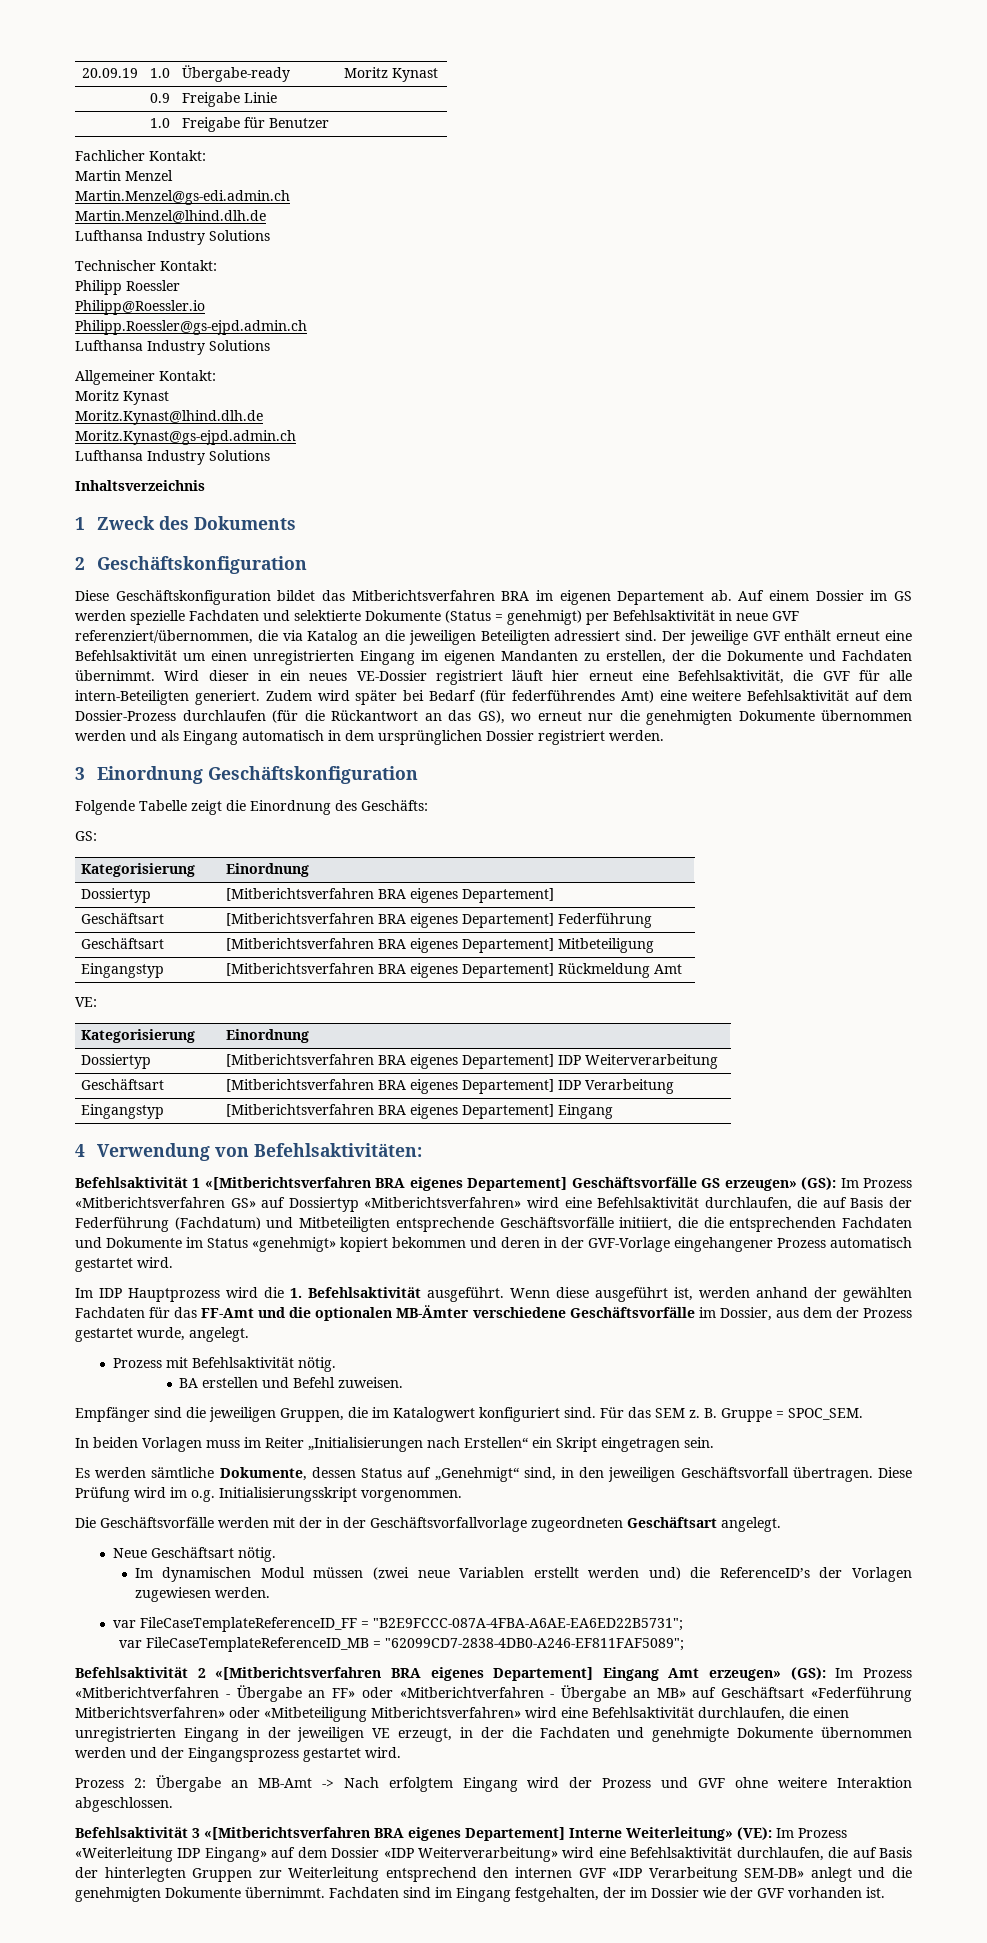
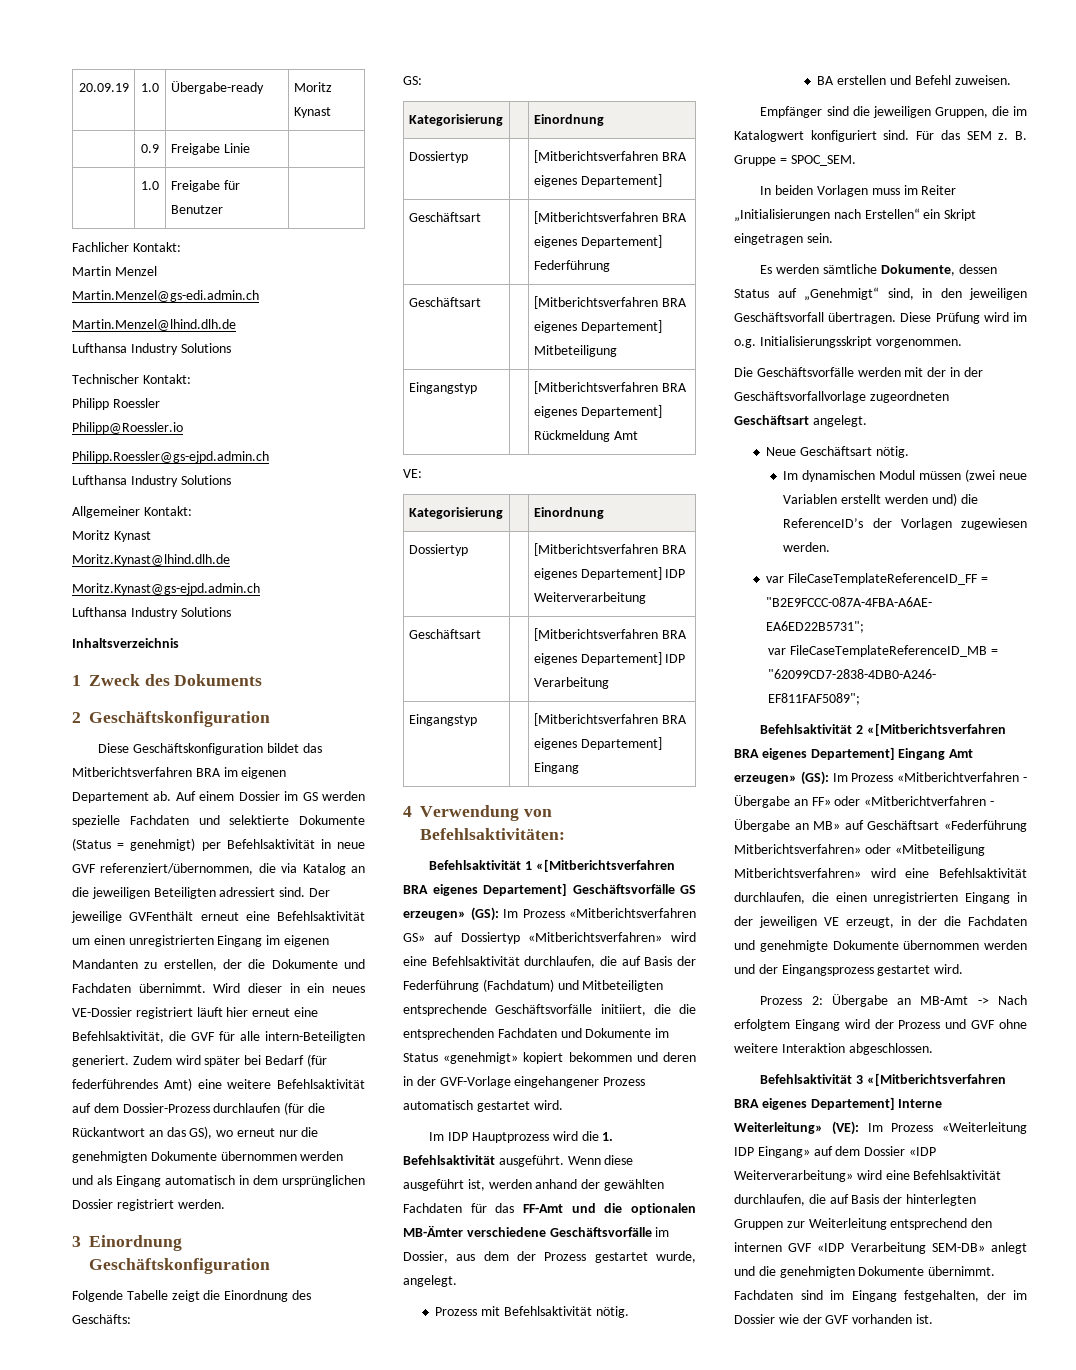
[752,630,832,641] GVF enthält -> [129,911,194,921] GVFenthält

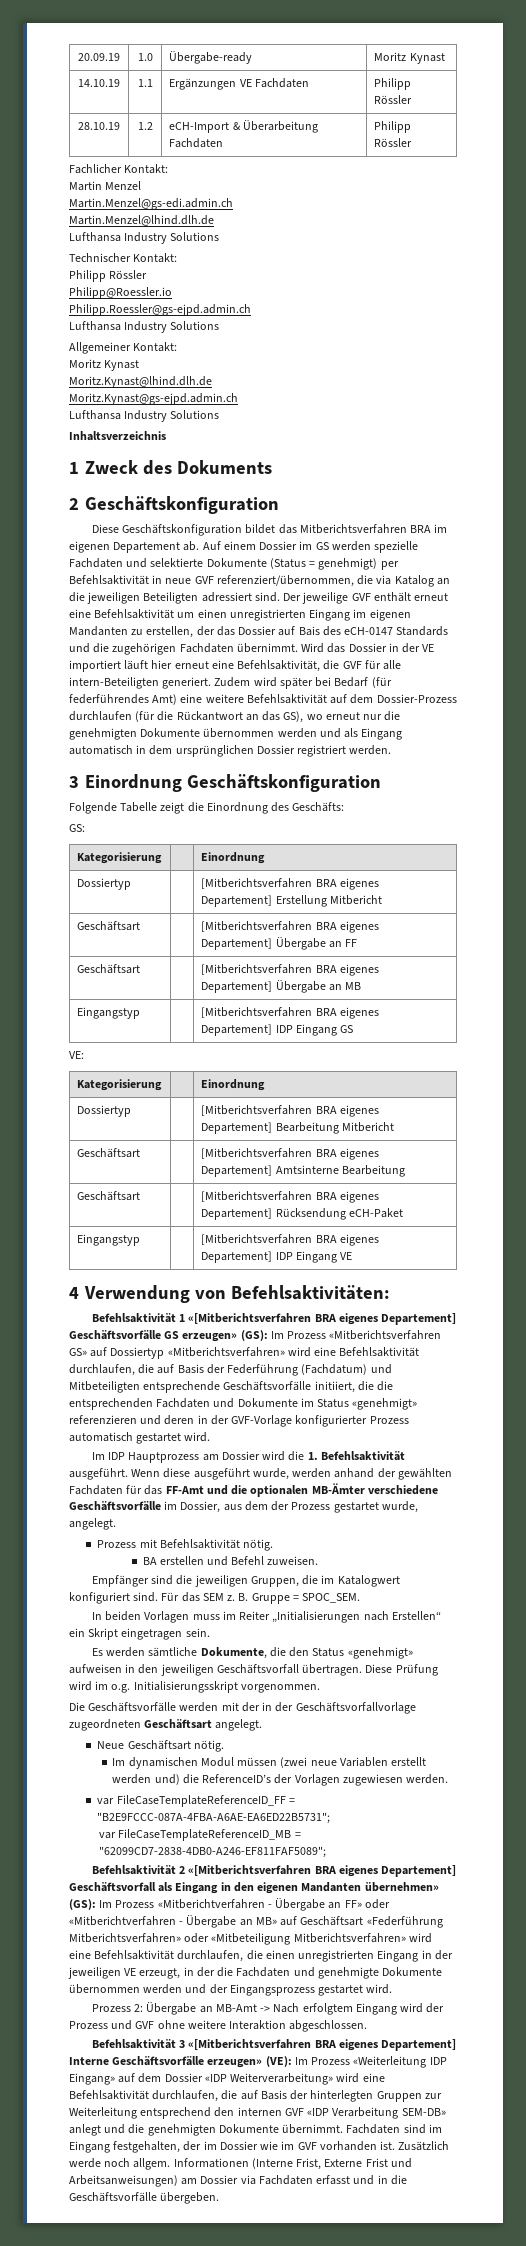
[141,144,159,153] [170,143,250,155] [141,181,159,190] [170,180,240,192] [170,205,223,214] | 0.9 | Freigabe Linie | // | 1.0 | Freigabe für Benutzer | -> [78,79,120,87] [137,79,153,87] [169,78,309,90] [374,78,412,90] [374,95,413,104] [78,122,120,130] [137,122,153,130] [169,120,318,133] [169,138,224,148] [374,121,412,133] [374,138,413,147] 14.10.19 | 1.1 | Ergänzungen VE Fachdaten | Philipp Rössler // 28.10.19 | 1.2 | eCH-Import & Überarbeitung Fachdaten | Philipp Rössler
[112,398,160,408] Roessler -> [109,270,148,279] Rössler
[129,911,194,921] GVFenthält -> [351,592,411,602] GVF enthält
[248,959,365,969] [72,983,365,993] [72,1007,193,1019] die Dokumente und Fachdaten übernimmt. Wird dieser in ein neues VE-Dossier registriert -> [216,626,449,636] [69,643,435,655] [69,660,121,672] das Dossier auf Bais des eCH-0147 Standards und die zugehörigen Fachdaten übernimmt. Wird das Dossier in der VE importiert
[408,212,481,222] [533,211,687,224] [533,235,662,248] [533,260,610,272] [408,297,481,307] [533,296,687,309] [533,320,662,333] [533,345,617,357] [408,382,477,394] [533,381,687,394] [533,405,662,418] [533,430,638,442] // Geschäftsart | | [Mitberichtsverfahren BRA eigenes Departement] Federführung // Geschäftsart | | [Mitberichtsverfahren BRA eigenes Departement] Mitbeteiligung // Eingangstyp | | [Mitberichtsverfahren BRA eigenes Departement] Rückmeldung Amt -> [275,895,382,907] [77,921,141,931] [201,921,379,933] [201,937,358,950] [77,964,141,974] [201,964,379,976] [201,980,362,993] [77,1007,141,1019] [201,1007,379,1019] [201,1024,354,1036] Erstellung Mitbericht // Geschäftsart | | [Mitberichtsverfahren BRA eigenes Departement] Übergabe an FF // Geschäftsart | | [Mitberichtsverfahren BRA eigenes Departement] Übergabe an MB // Eingangstyp | | [Mitberichtsverfahren BRA eigenes Departement] IDP Eingang GS
[665,569,686,578] [533,592,646,604] [408,629,481,639] [533,628,687,641] [533,652,686,665] [533,677,609,689] [408,714,477,726] [533,713,687,726] [533,737,662,750] [533,762,579,774] IDP Weiterverarbeitung // Geschäftsart | | [Mitberichtsverfahren BRA eigenes Departement] IDP Verarbeitung // Eingangstyp | | [Mitberichtsverfahren BRA eigenes Departement] Eingang -> [275,1122,394,1134] [77,1148,141,1158] [201,1148,379,1160] [201,1165,405,1177] [77,1191,141,1201] [201,1191,379,1203] [201,1208,403,1220] [77,1234,141,1246] [201,1234,379,1246] [201,1251,353,1263] Bearbeitung Mitbericht // Geschäftsart | | [Mitberichtsverfahren BRA eigenes Departement] Amtsinterne Bearbeitung // Geschäftsart | | [Mitberichtsverfahren BRA eigenes Departement] Rücksendung eCH-Paket // Eingangstyp | | [Mitberichtsverfahren BRA eigenes Departement] IDP Eingang VE
[523,1052,632,1064] kopiert bekommen -> [69,1415,137,1424] referenzieren
[514,1076,600,1088] eingehangener -> [295,1415,368,1427] konfigurierter
(549, 1137) none -> [202,1451,260,1461] am Dossier
[467,1179,485,1191] ist, -> [252,1468,289,1480] wurde,
[958,264,997,274] [734,287,914,301] dessen Status auf „Genehmigt“ sind, -> [269,1647,413,1659] [69,1664,122,1674] die den Status «genehmigt» aufweisen
[898,748,974,760] [734,775,797,784] Eingang Amt erzeugen» -> [69,1882,439,1894] Geschäftsvorfall als Eingang in den eigenen Mandanten übernehmen»
[734,1122,823,1134] Weiterleitung» -> [112,2056,263,2068] Geschäftsvorfälle erzeugen»
[802,1314,822,1324] der -> [281,2141,295,2150] im
(933, 1319) none -> [398,2141,450,2151] [69,2158,412,2170] [69,2175,407,2187] [69,2192,220,2204] Zusätzlich werde noch allgem. Informationen (Interne Frist, Externe Frist und Arbeitsanweisungen) am Dossier via Fachdaten erfasst und in die Geschäftsvorfälle übergeben.

